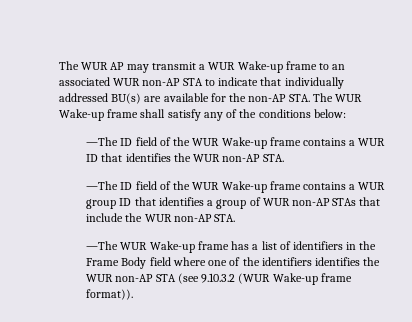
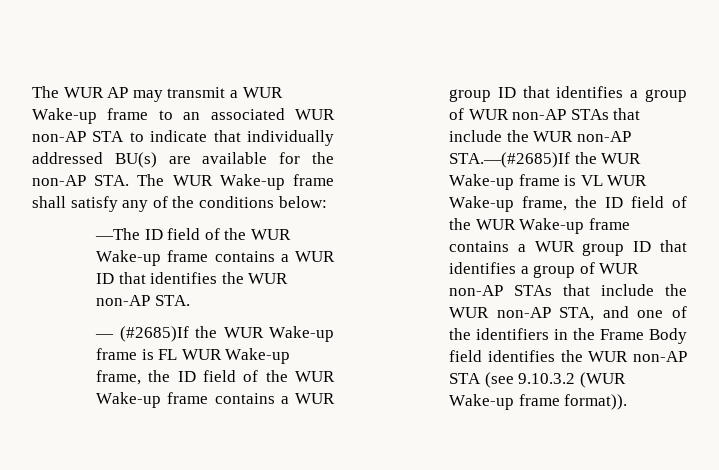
[86,181,119,190] —The -> [95,326,334,342] [96,348,291,364] [96,370,171,385] — (#2685)If the WUR Wake-up frame is FL WUR Wake-up frame, the
[214,214,236,222] [86,241,291,253] STA. // —The WUR Wake-up frame has a list of -> [449,152,642,168] [449,174,648,190] [449,196,687,212] [449,218,630,234] [449,240,687,256] [449,262,640,278] [449,284,687,296] [449,306,687,321] [449,328,472,340] STA.—(#2685)If the WUR Wake-up frame is VL WUR Wake-up frame, the ID field of the WUR Wake-up frame contains a WUR group ID that identifies a group of WUR non-AP STAs that include the WUR non-AP STA, and one of the
[172,257,312,266] where one of the identifiers -> (483, 356) none

